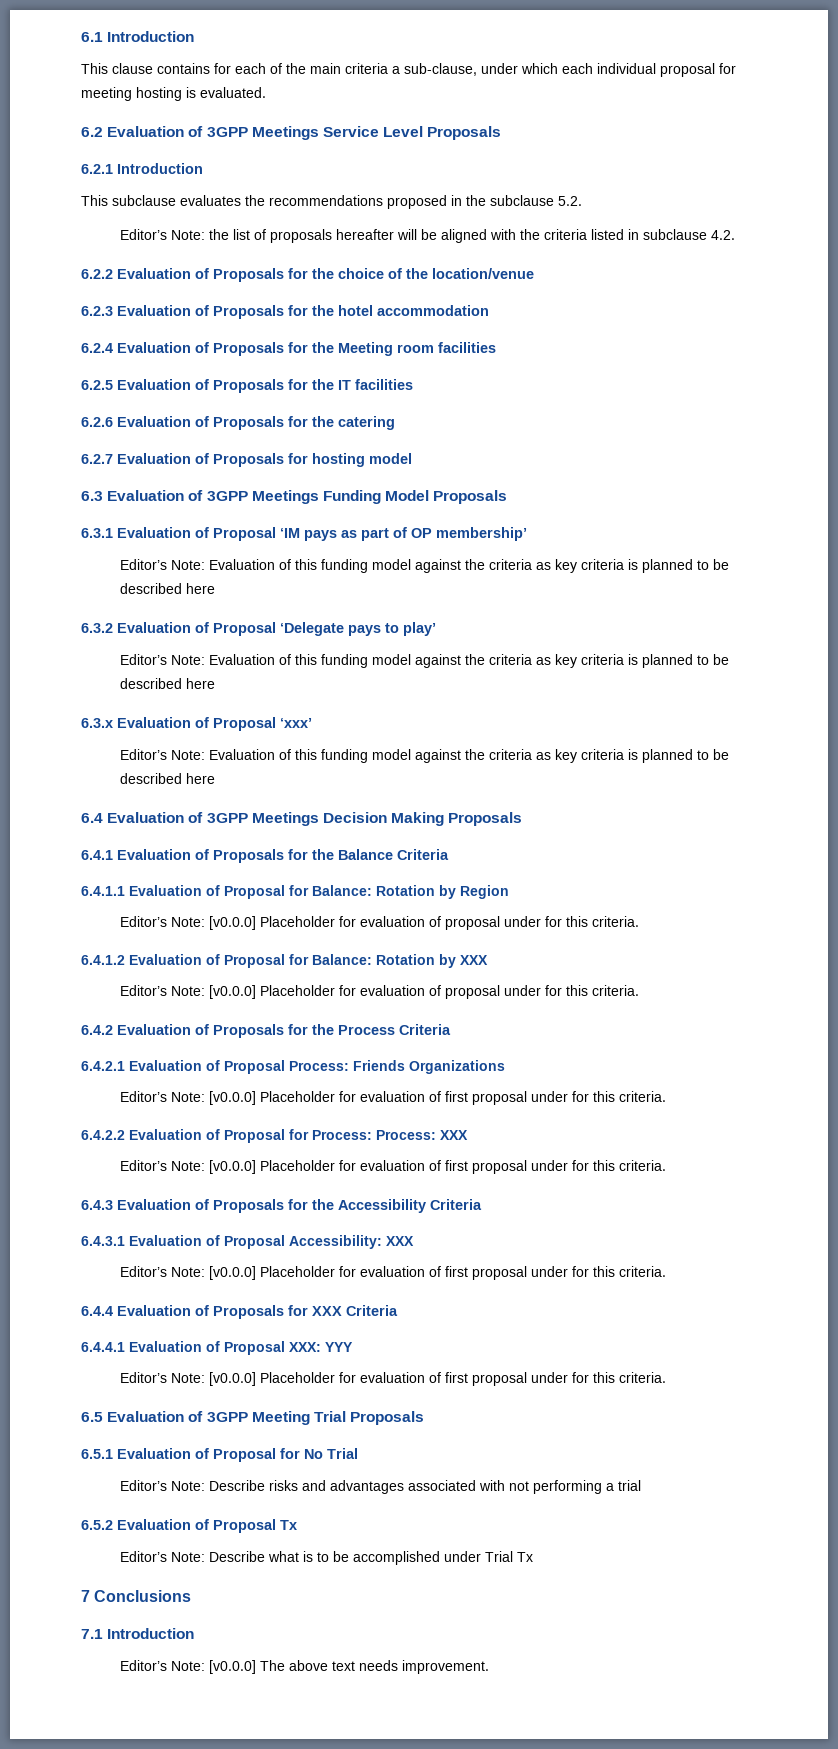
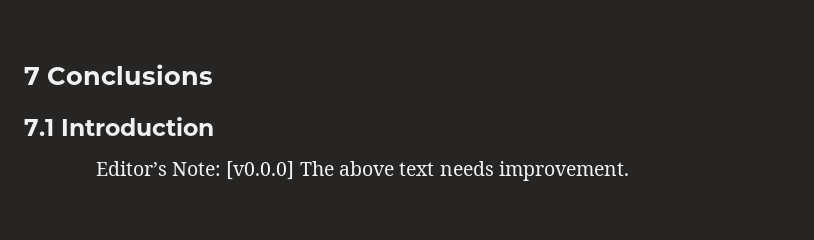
[81,31,195,42] [81,63,736,77] [81,87,266,101] [81,126,502,140] [81,163,203,174] [81,195,582,209] [119,229,735,243] [81,268,534,282] [81,305,489,319] [81,342,496,356] [81,379,413,393] [81,416,395,430] [81,453,412,467] [81,490,508,504] [81,527,527,541] [119,559,729,573] [119,583,215,594] [81,622,436,636] [119,654,729,668] [119,678,215,689] [81,717,312,731] [119,749,729,763] [119,773,215,784] [81,812,523,826] [81,849,449,863] [81,885,509,899] [119,916,639,930] [81,954,488,968] [119,985,639,999] [81,1024,451,1038] [81,1060,505,1074] [119,1091,666,1105] [81,1129,468,1143] [119,1160,666,1174] [81,1199,482,1213] [81,1235,414,1249] [119,1266,666,1280] [81,1305,398,1319] [81,1341,353,1355] [119,1372,666,1386] [81,1411,425,1425] [81,1448,358,1462] [119,1480,641,1494] [81,1519,297,1533] [119,1551,533,1565] 6.1 Introduction // This clause contains for each of the main criteria a sub-clause, under which each individual proposal for meeting hosting is evaluated. // 6.2 Evaluation of 3GPP Meetings Service Level Proposals // 6.2.1 Introduction // This subclause evaluates the recommendations proposed in the subclause 5.2. // Editor’s Note: the list of proposals hereafter will be aligned with the criteria listed in subclause 4.2. // 6.2.2 Evaluation of Proposals for the choice of the location/venue // 6.2.3 Evaluation of Proposals for the hotel accommodation // 6.2.4 Evaluation of Proposals for the Meeting room facilities // 6.2.5 Evaluation of Proposals for the IT facilities // 6.2.6 Evaluation of Proposals for the catering // 6.2.7 Evaluation of Proposals for hosting model // 6.3 Evaluation of 3GPP Meetings Funding Model Proposals // 6.3.1 Evaluation of Proposal ‘IM pays as part of OP membership’ // Editor’s Note: Evaluation of this funding model against the criteria as key criteria is planned to be described here // 6.3.2 Evaluation of Proposal ‘Delegate pays to play’ // Editor’s Note: Evaluation of this funding model against the criteria as key criteria is planned to be described here // 6.3.x Evaluation of Proposal ‘xxx’ // Editor’s Note: Evaluation of this funding model against the criteria as key criteria is planned to be described here // 6.4 Evaluation of 3GPP Meetings Decision Making Proposals // 6.4.1 Evaluation of Proposals for the Balance Criteria // 6.4.1.1 Evaluation of Proposal for Balance: Rotation by Region // Editor’s Note: [v0.0.0] Placeholder for evaluation of proposal under for this criteria. // 6.4.1.2 Evaluation of Proposal for Balance: Rotation by XXX // Editor’s Note: [v0.0.0] Placeholder for evaluation of proposal under for this criteria. // 6.4.2 Evaluation of Proposals for the Process Criteria // 6.4.2.1 Evaluation of Proposal Process: Friends Organizations // Editor’s Note: [v0.0.0] Placeholder for evaluation of first proposal under for this criteria. // 6.4.2.2 Evaluation of Proposal for Process: Process: XXX // Editor’s Note: [v0.0.0] Placeholder for evaluation of first proposal under for this criteria. // 6.4.3 Evaluation of Proposals for the Accessibility Criteria // 6.4.3.1 Evaluation of Proposal Accessibility: XXX // Editor’s Note: [v0.0.0] Placeholder for evaluation of first proposal under for this criteria. // 6.4.4 Evaluation of Proposals for XXX Criteria // 6.4.4.1 Evaluation of Proposal XXX: YYY // Editor’s Note: [v0.0.0] Placeholder for evaluation of first proposal under for this criteria. // 6.5 Evaluation of 3GPP Meeting Trial Proposals // 6.5.1 Evaluation of Proposal for No Trial // Editor’s Note: Describe risks and advantages associated with not performing a trial // 6.5.2 Evaluation of Proposal Tx // Editor’s Note: Describe what is to be accomplished under Trial Tx // -> (24, 76) none

